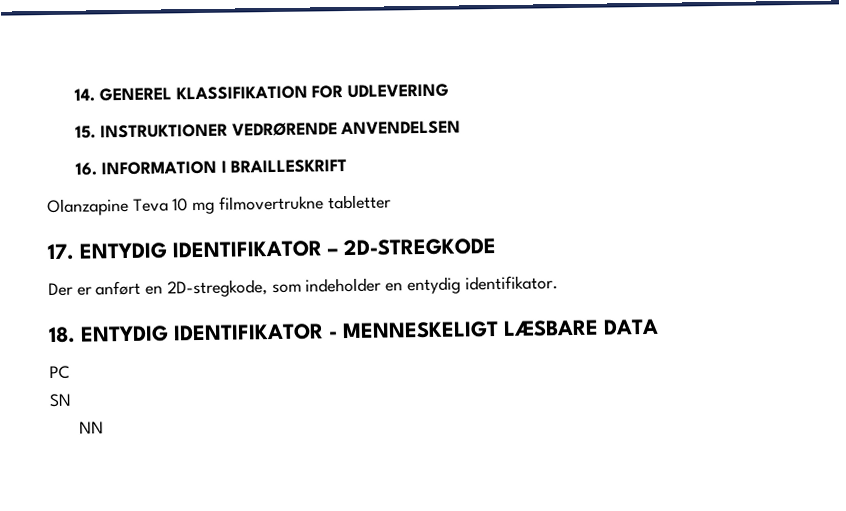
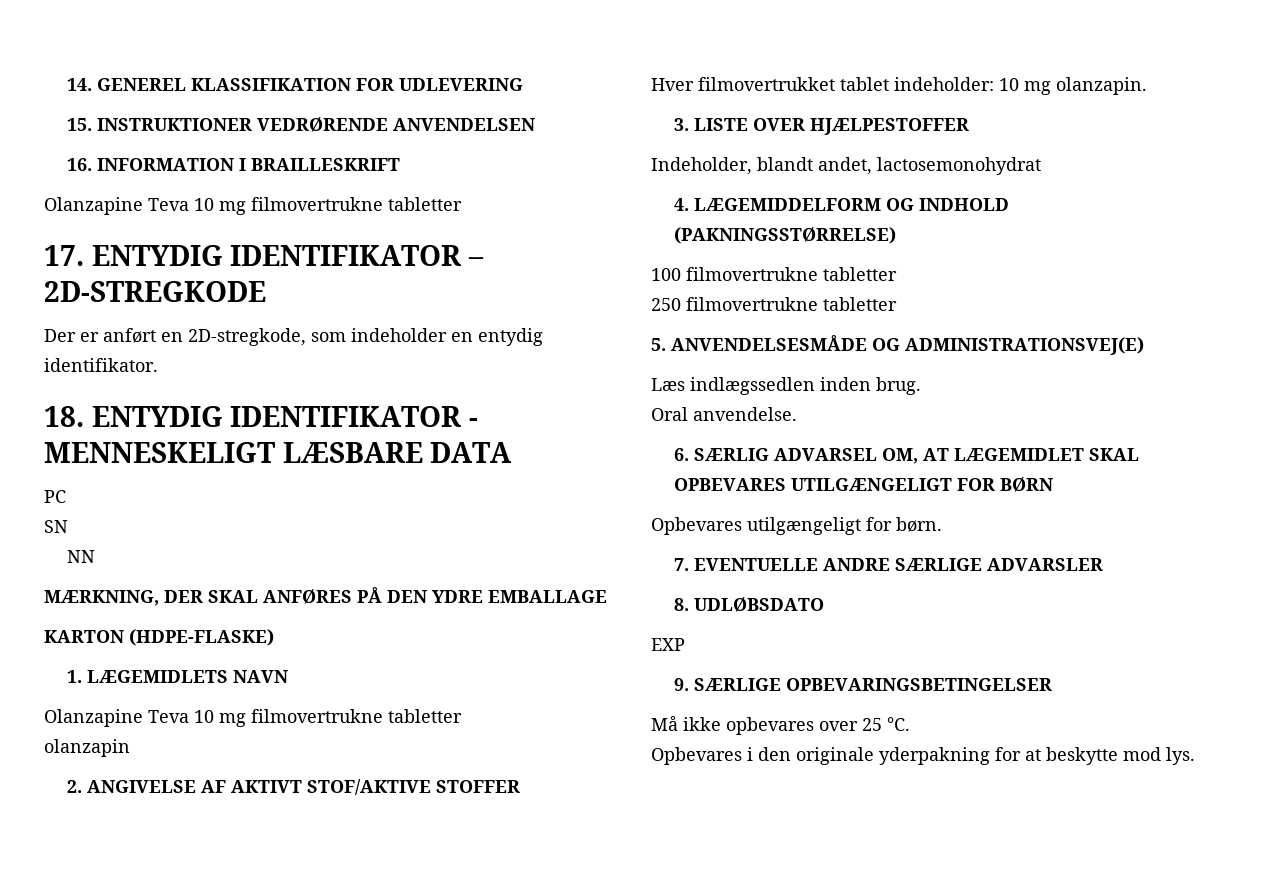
(105, 427) none -> [44,587,607,606] [44,629,274,646] [66,670,288,683] [44,709,462,727] [44,739,130,757] [66,779,520,795] [651,77,1147,95] [673,118,969,135] [651,157,1041,175] [673,198,1009,211] [673,227,896,244] [651,267,897,281] [651,297,897,311] [651,335,1144,355] [651,377,921,395] [651,407,797,421] [673,448,1139,464] [673,477,1053,492] [651,517,942,535] [673,558,1103,571] [673,597,824,612] [651,638,685,651] [673,678,1052,691] [651,716,910,735] [651,747,1195,765] // MÆRKNING, DER SKAL ANFØRES PÅ DEN YDRE EMBALLAGE // KARTON (HDPE-FLASKE) // 1. LÆGEMIDLETS NAVN // Olanzapine Teva 10 mg filmovertrukne tabletter // olanzapin // 2. ANGIVELSE AF AKTIVT STOF/AKTIVE STOFFER // Hver filmovertrukket tablet indeholder: 10 mg olanzapin. // 3. LISTE OVER HJÆLPESTOFFER // Indeholder, blandt andet, lactosemonohydrat // 4. LÆGEMIDDELFORM OG INDHOLD (PAKNINGSSTØRRELSE) // 100 filmovertrukne tabletter // 250 filmovertrukne tabletter // 5. ANVENDELSESMÅDE OG ADMINISTRATIONSVEJ(E) // Læs indlægssedlen inden brug. // Oral anvendelse. // 6. SÆRLIG ADVARSEL OM, AT LÆGEMIDLET SKAL OPBEVARES UTILGÆNGELIGT FOR BØRN // Opbevares utilgængeligt for børn. // 7. EVENTUELLE ANDRE SÆRLIGE ADVARSLER // 8. UDLØBSDATO // EXP // 9. SÆRLIGE OPBEVARINGSBETINGELSER // Må ikke opbevares over 25 °C. // Opbevares i den originale yderpakning for at beskytte mod lys.

